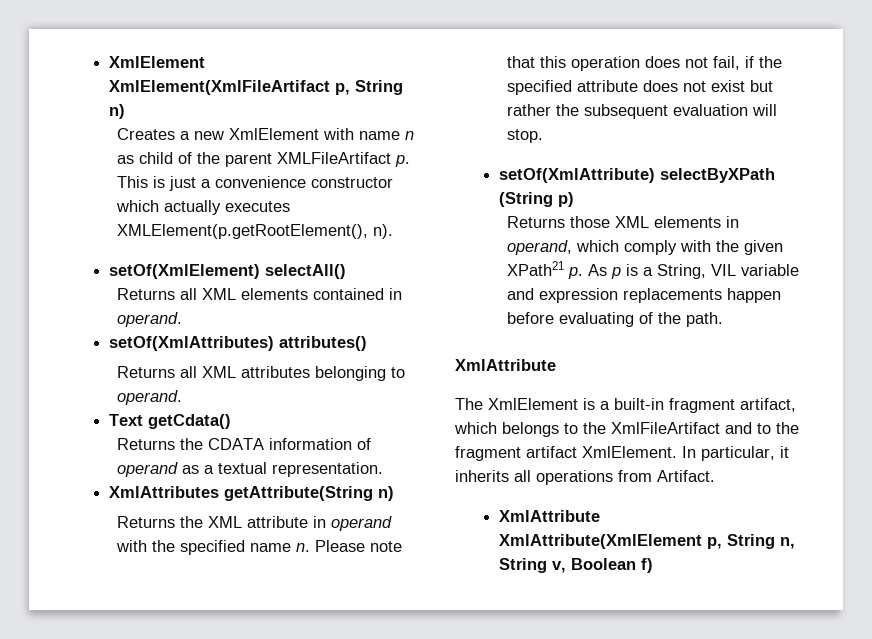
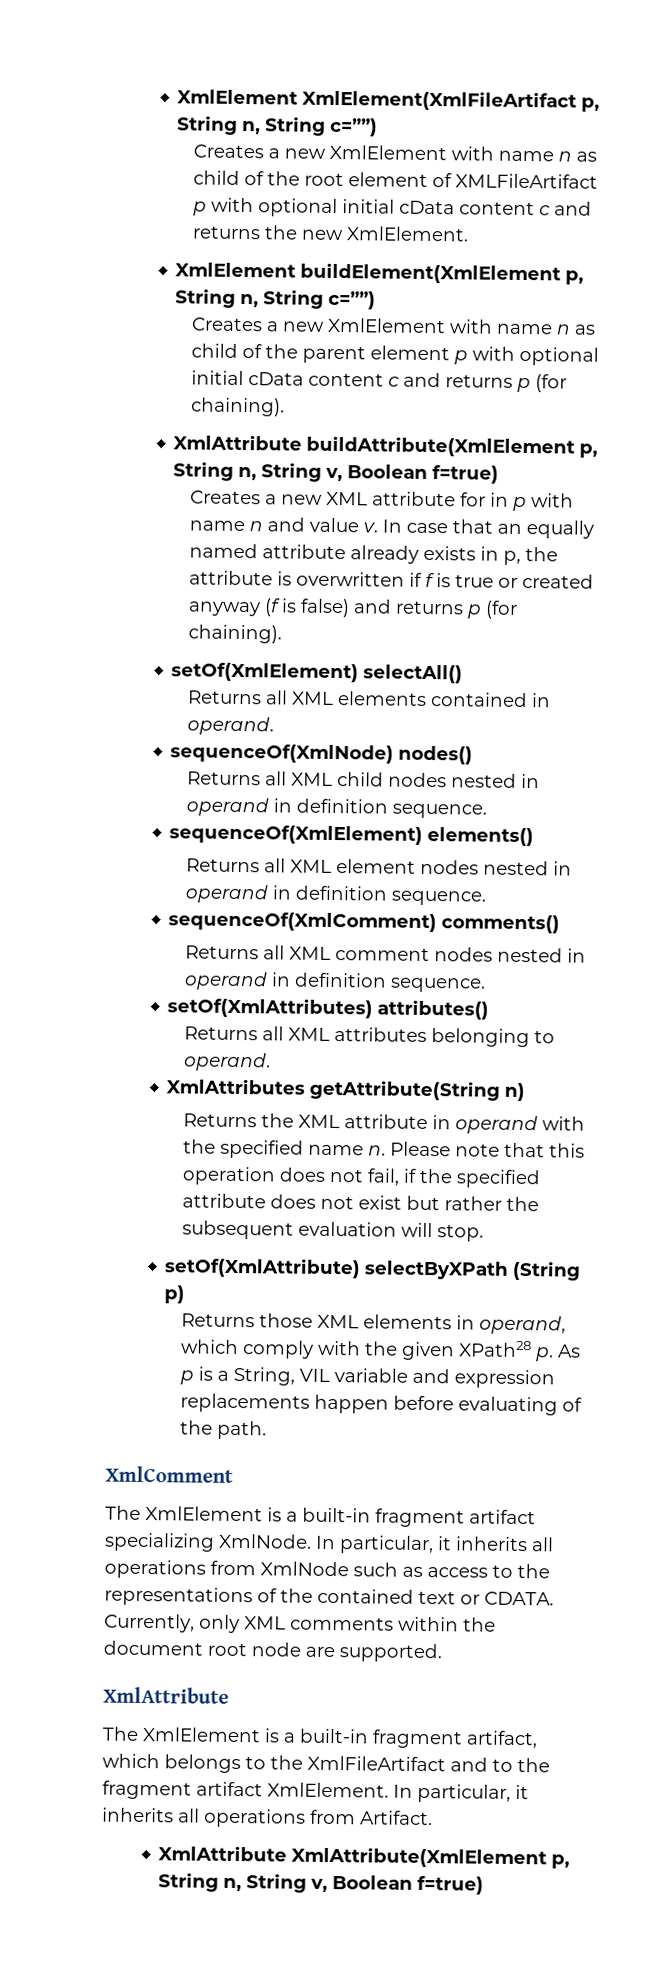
[108,104,125,119] n) -> [242,116,379,137] [192,144,597,162] [192,170,598,189] [192,197,592,217] [191,225,469,242] [175,262,585,285] [175,288,377,310] n, String c=””) // Creates a new XmlElement with name n as child of the root element of XMLFileArtifact p with optional initial cData content c and returns the new XmlElement. // XmlElement buildElement(XmlElement p, String n, String c=””)
[276,152,410,167] [116,176,393,191] [115,200,290,215] [116,224,393,239] XMLFileArtifact p. This is just a convenience constructor which actually executes XMLElement(p.getRootElement(), n). -> [369,345,599,366] [190,370,567,393] [190,397,285,417] [173,434,599,458] [173,461,500,484] [189,490,574,512] [188,517,594,539] [188,543,558,565] [188,570,594,589] [187,598,518,619] [187,624,282,644] element p with optional initial cData content c and returns p (for chaining). // XmlAttribute buildAttribute(XmlElement p, String n, String v, Boolean f=true) // Creates a new XML attribute for in p with name n and value v. In case that an equally named attribute already exists in p, the attribute is overwritten if f is true or created anyway (f is false) and returns p (for chaining).
(182, 319) none -> [170,743,474,765] [186,771,540,789] [185,797,487,819] [169,824,535,847] [185,858,572,876] [184,884,486,906] [168,911,561,934] [184,945,586,963] [183,971,486,993] // sequenceOf(XmlNode) nodes() // Returns all XML child nodes nested in operand in definition sequence. // sequenceOf(XmlElement) elements() // Returns all XML element nodes nested in operand in definition sequence. // sequenceOf(XmlComment) comments() // Returns all XML comment nodes nested in operand in definition sequence.
[108,414,231,429] [116,438,371,450] [116,462,383,477] // Text getCdata() // Returns the CDATA information of operand as a textual representation. -> (271, 1062) none
[506,261,564,276] XPath21 -> [458,1340,532,1358] XPath28
(723, 319) none -> [105,1465,233,1483] [105,1505,536,1528] [104,1532,554,1555] [104,1559,550,1579] [104,1586,554,1607] [104,1613,496,1634] [103,1640,442,1663] // XmlComment // The XmlElement is a built-in fragment artifact specializing XmlNode. In particular, it inherits all operations from XmlNode such as access to the representations of the contained text or CDATA. Currently, only XML comments within the document root node are supported.
[640,558,653,573] f) -> [417,1875,485,1895] f=true)

